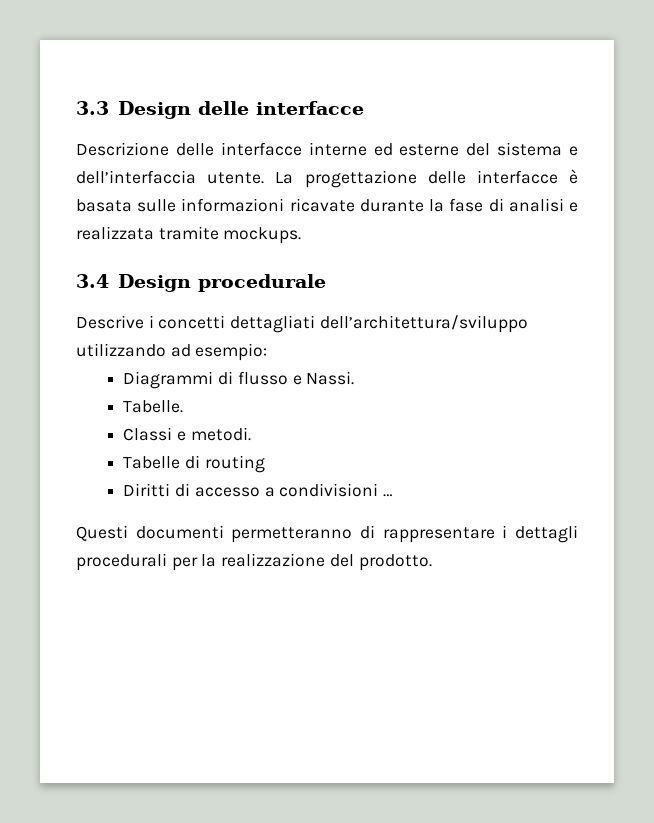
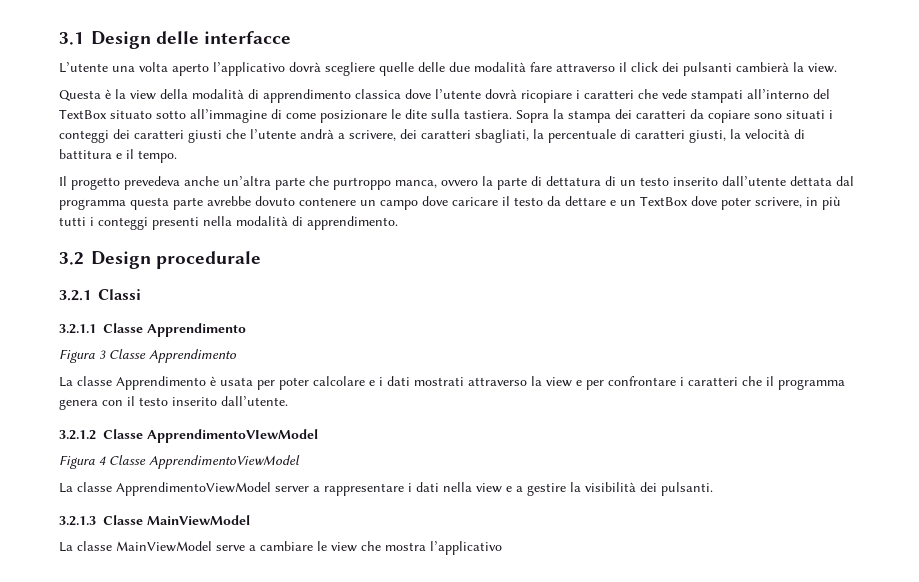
[76,101,109,115] 3.3 -> [59,32,84,45] 3.1
[76,142,578,156] [76,169,578,188] [76,198,578,212] [76,226,302,244] [76,274,326,292] [76,315,528,333] [76,343,268,361] [123,371,355,389] [123,400,184,413] [123,427,251,441] [123,455,265,473] [123,483,393,497] [76,525,579,543] [76,553,432,571] Descrizione delle interfacce interne ed esterne del sistema e dell’interfaccia utente. La progettazione delle interfacce è basata sulle informazioni ricavate durante la fase di analisi e realizzata tramite mockups. // 3.4 Design procedurale // Descrive i concetti dettagliati dell’architettura/sviluppo utilizzando ad esempio: // Diagrammi di flusso e Nassi. // Tabelle. // Classi e metodi. // Tabelle di routing // Diritti di accesso a condivisioni … // Questi documenti permetteranno di rappresentare i dettagli procedurali per la realizzazione del prodotto. -> [59,62,837,76] [59,89,830,103] [59,109,833,123] [59,129,805,143] [59,149,177,163] [59,176,854,190] [59,196,841,210] [59,216,398,230] [59,251,262,269] [59,289,141,301] [59,323,246,337] [59,349,237,363] [59,376,845,390] [59,396,288,410] [59,429,318,443] [59,455,300,469] [59,482,713,496] [59,515,250,526] [59,541,502,555] L’utente una volta aperto l’applicativo dovrà scegliere quelle delle due modalità fare attraverso il click dei pulsanti cambierà la view. // Questa è la view della modalità di apprendimento classica dove l’utente dovrà ricopiare i caratteri che vede stampati all’interno del TextBox situato sotto all’immagine di come posizionare le dite sulla tastiera. Sopra la stampa dei caratteri da copiare sono situati i conteggi dei caratteri giusti che l’utente andrà a scrivere, dei caratteri sbagliati, la percentuale di caratteri giusti, la velocità di battitura e il tempo. // Il progetto prevedeva anche un’altra parte che purtroppo manca, ovvero la parte di dettatura di un testo inserito dall’utente dettata dal programma questa parte avrebbe dovuto contenere un campo dove caricare il testo da dettare e un TextBox dove poter scrivere, in più tutti i conteggi presenti nella modalità di apprendimento. // 3.2 Design procedurale // 3.2.1 Classi // 3.2.1.1 Classe Apprendimento // Figura 3 Classe Apprendimento // La classe Apprendimento è usata per poter calcolare e i dati mostrati attraverso la view e per confrontare i caratteri che il programma genera con il testo inserito dall’utente. // 3.2.1.2 Classe ApprendimentoVIewModel // Figura 4 Classe ApprendimentoViewModel // La classe ApprendimentoViewModel server a rappresentare i dati nella view e a gestire la visibilità dei pulsanti. // 3.2.1.3 Classe MainViewModel // La classe MainViewModel serve a cambiare le view che mostra l’applicativo

